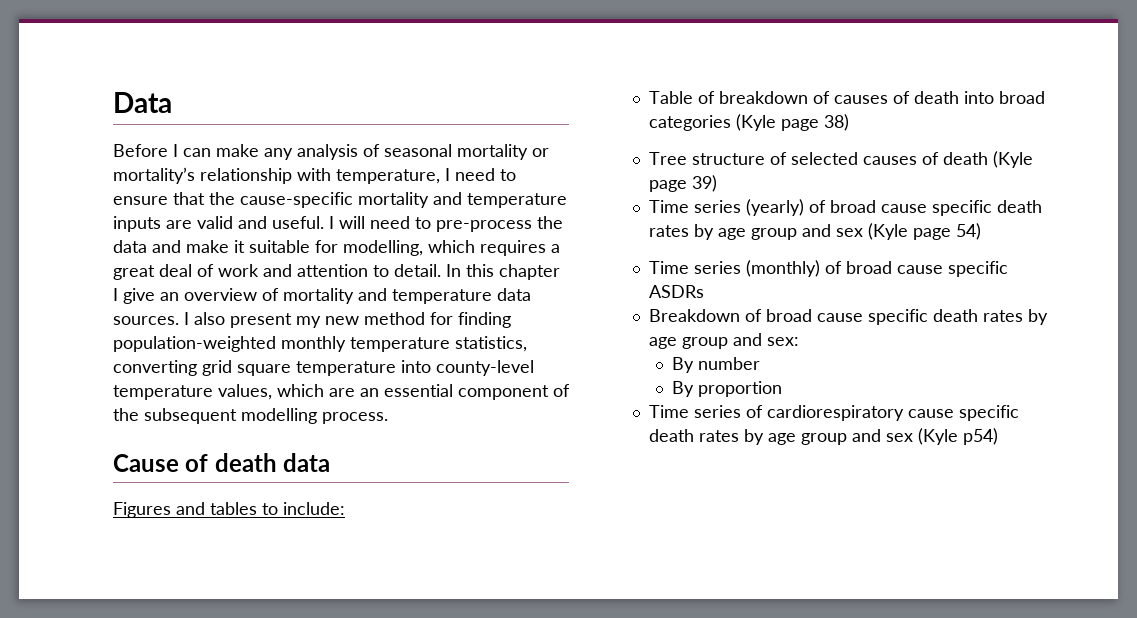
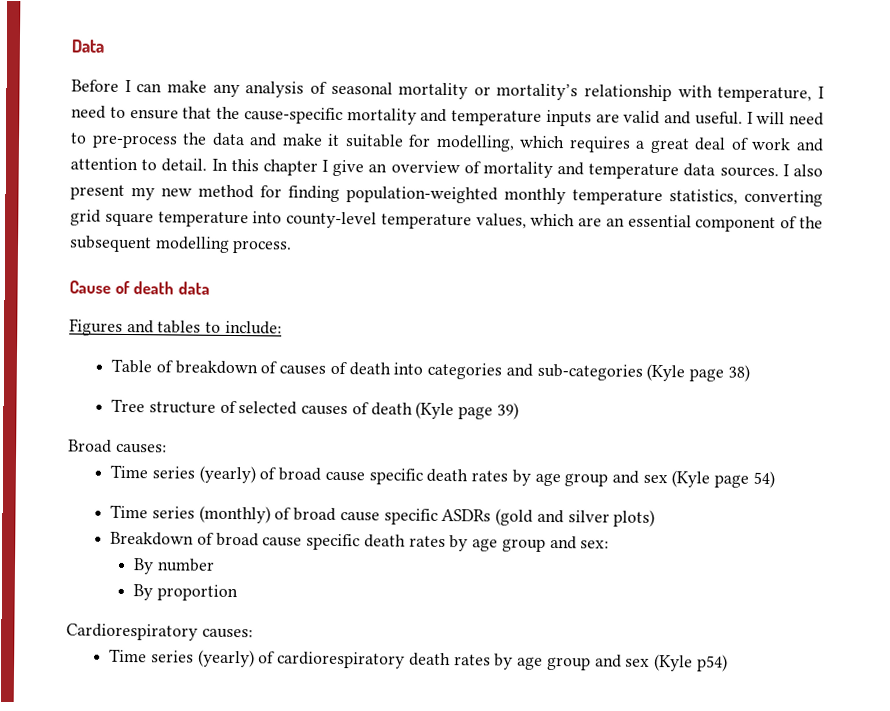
[999,91,1046,104] [649,115,732,131] broad categories -> [427,362,643,381] categories and sub-categories
(718, 183) none -> [68,439,167,454] // Broad causes:
(705, 291) none -> [495,508,656,527] (gold and silver plots)
[649,405,742,418] // Time series -> [66,623,253,641] [109,648,255,668] // Cardiorespiratory causes: // Time series (yearly)
[908,405,1020,421] cause specific -> (406, 660) none

